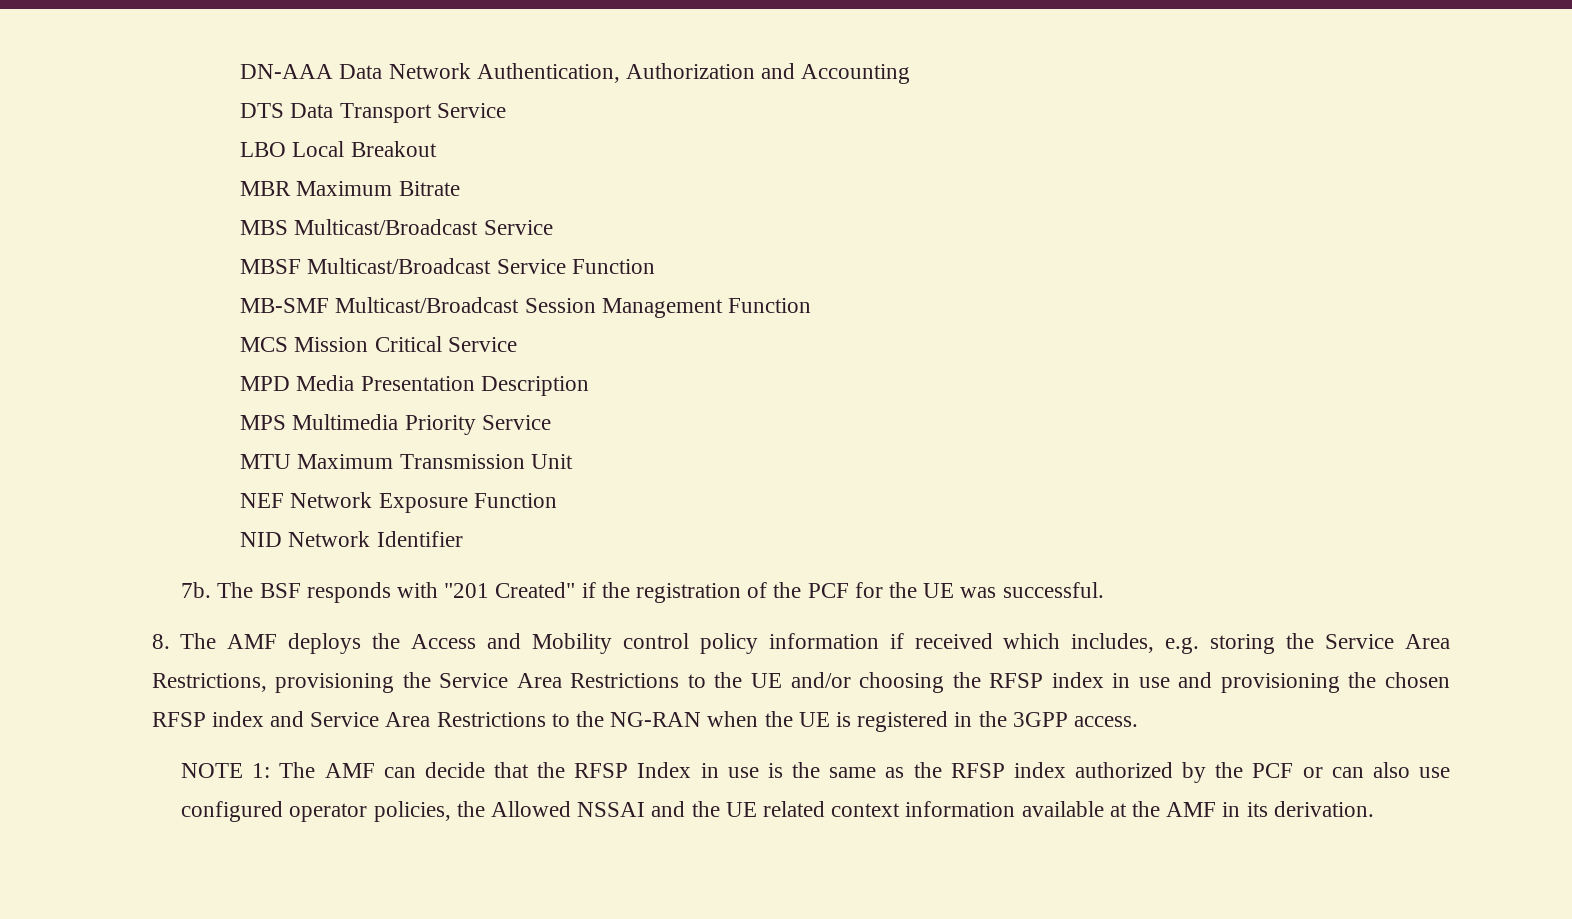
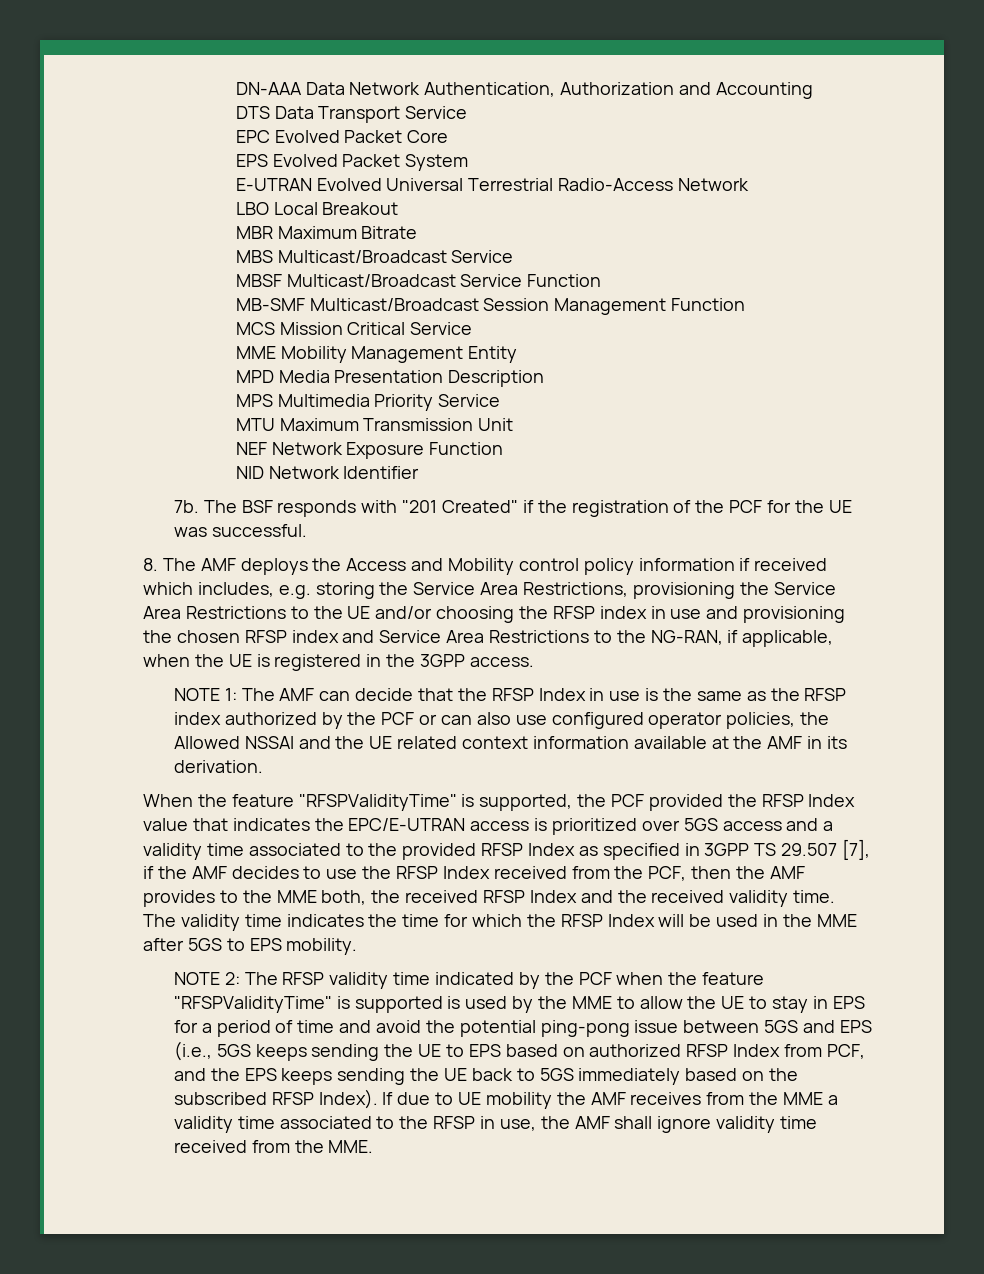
(506, 110) none -> [235,130,449,143] [235,154,469,171] [235,178,749,191] // EPC Evolved Packet Core // EPS Evolved Packet System // E-UTRAN Evolved Universal Terrestrial Radio-Access Network
(517, 344) none -> [235,346,518,363] // MME Mobility Management Entity
[610,712,702,727] NG-RAN -> [650,630,834,647] NG-RAN, if applicable,
(1374, 809) none -> [142,794,856,811] [142,818,834,835] [142,839,870,860] [142,866,805,881] [142,890,836,907] [142,914,857,931] [142,938,358,955] [173,972,765,989] [173,996,865,1013] [173,1020,872,1037] [173,1041,865,1061] [173,1068,799,1085] [173,1089,838,1109] [173,1116,818,1133] [173,1140,374,1153] // When the feature "RFSPValidityTime" is supported, the PCF provided the RFSP Index value that indicates the EPC/E-UTRAN access is prioritized over 5GS access and a validity time associated to the provided RFSP Index as specified in 3GPP TS 29.507 [7], if the AMF decides to use the RFSP Index received from the PCF, then the AMF provides to the MME both, the received RFSP Index and the received validity time. The validity time indicates the time for which the RFSP Index will be used in the MME after 5GS to EPS mobility. // NOTE 2: The RFSP validity time indicated by the PCF when the feature "RFSPValidityTime" is supported is used by the MME to allow the UE to stay in EPS for a period of time and avoid the potential ping-pong issue between 5GS and EPS (i.e., 5GS keeps sending the UE to EPS based on authorized RFSP Index from PCF, and the EPS keeps sending the UE back to 5GS immediately based on the subscribed RFSP Index). If due to UE mobility the AMF receives from the MME a validity time associated to the RFSP in use, the AMF shall ignore validity time received from the MME.

